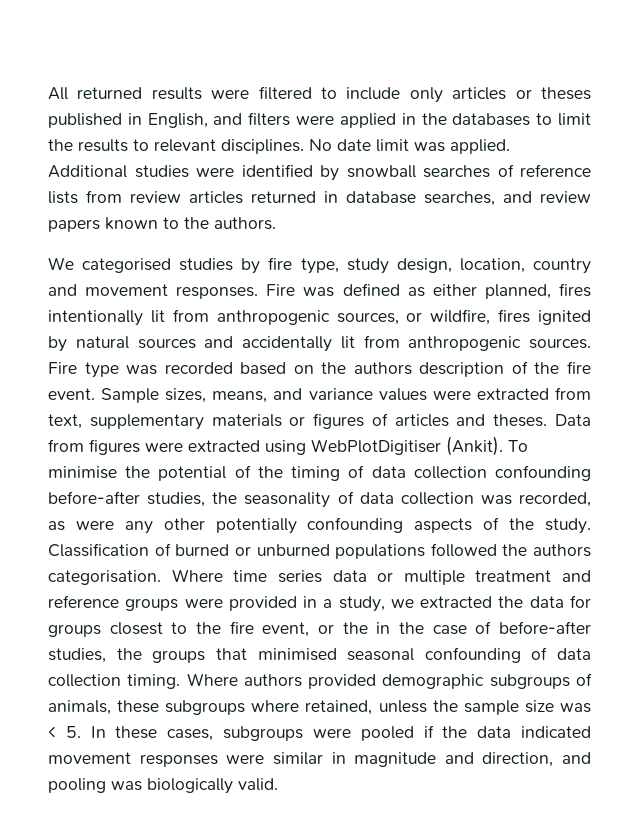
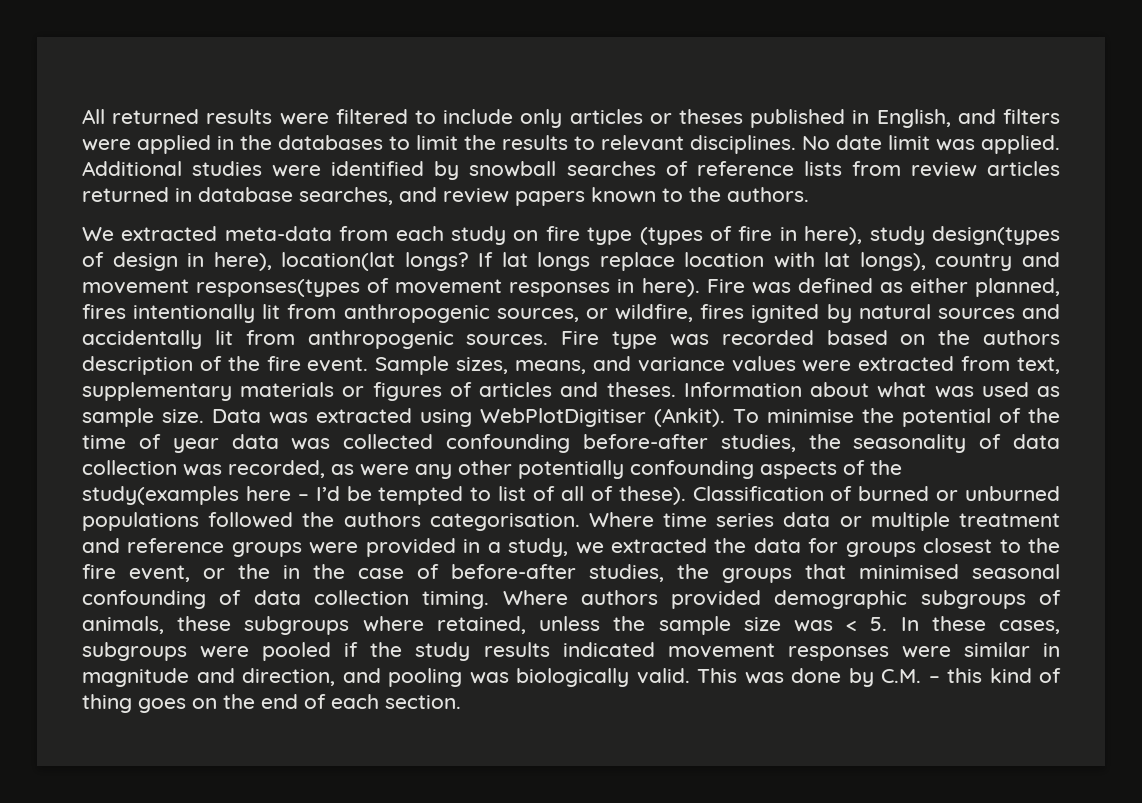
[82,257,591,274] [48,284,259,299] categorised studies by fire type, study design, location, country and movement responses. -> [121,226,1060,245] [82,252,1060,271] [82,278,700,297] extracted meta-data from each study on fire type (types of fire in here), study design(types of design in here), location(lat longs? If lat longs replace location with lat longs), country and movement responses(types of movement responses in here).
[555,414,591,426] [48,439,183,455] Data from figures were -> [683,382,1061,398] [82,408,308,427] Information about what was used as sample size. Data was
[291,465,487,481] timing of data collection -> [82,434,434,453] time of year data was collected
[545,518,592,534] study. -> [82,486,686,505] study(examples here – I’d be tempted to list of all of these).
[477,726,512,738] data -> [415,642,550,661] study results
(278, 784) none -> [697,668,1061,687] [82,694,461,713] This was done by C.M. – this kind of thing goes on the end of each section.

